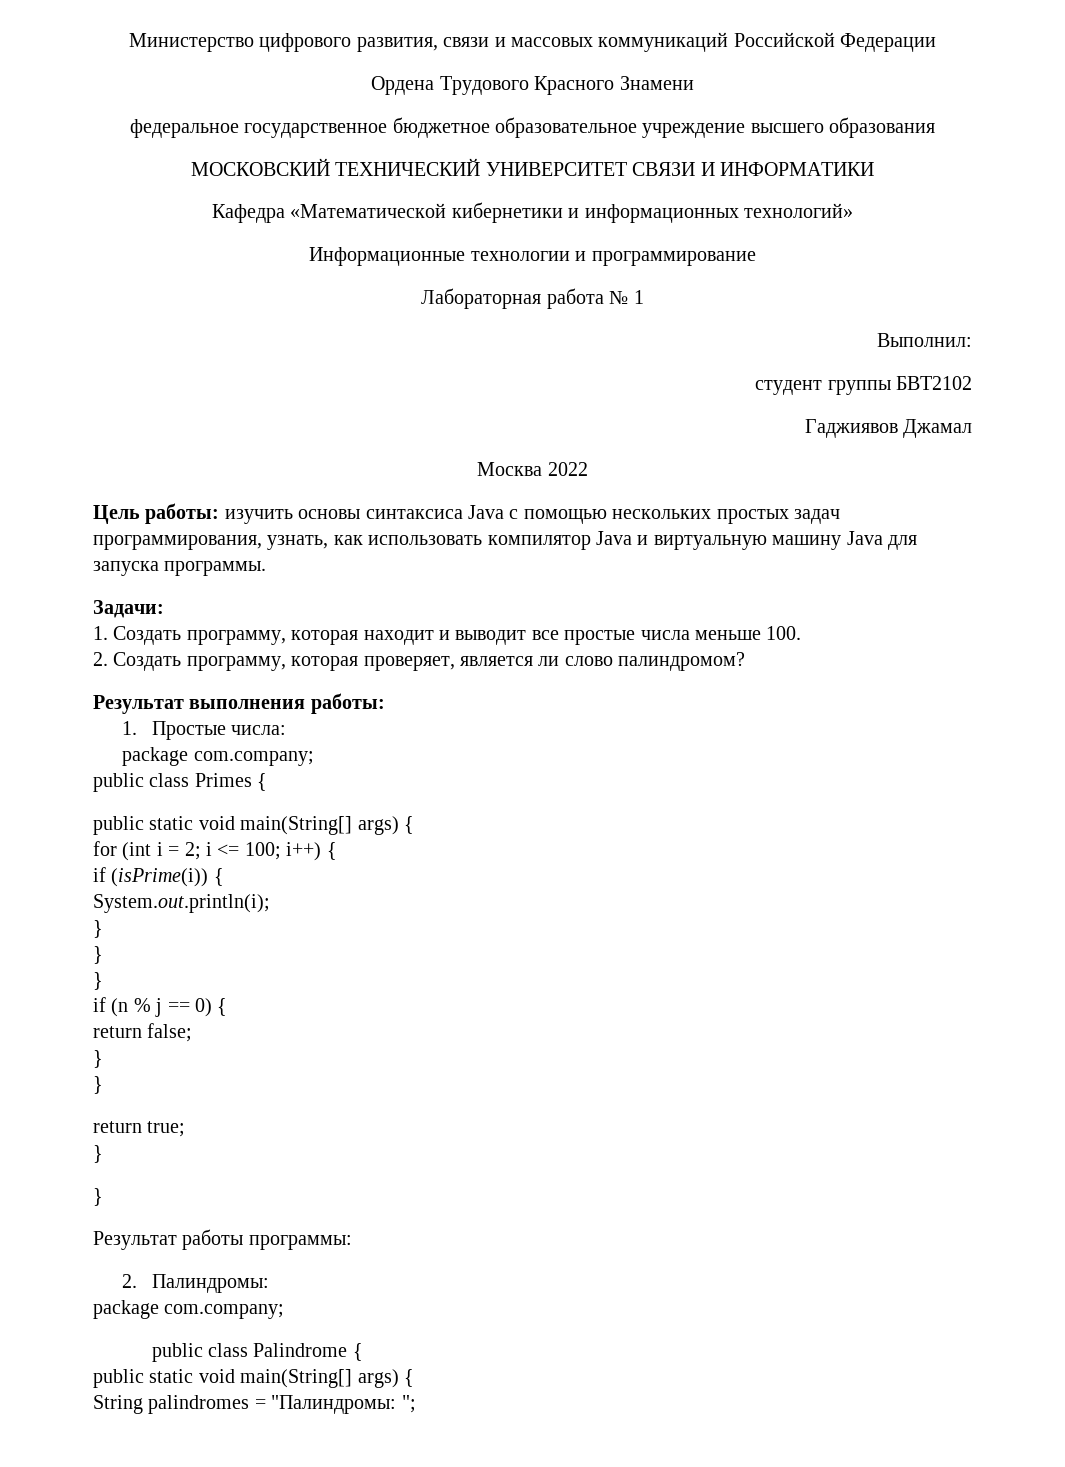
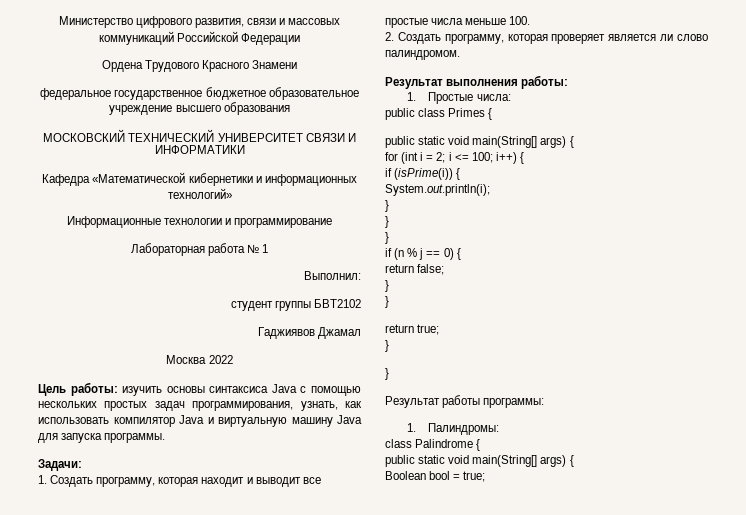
[363,656,455,671] проверяет, -> [551,34,606,44] проверяет
[618,652,746,671] палиндромом? -> [385,50,460,60] палиндромом.
[122,747,314,766] // package com.company; -> (511, 97) none
[122,1274,138,1288] 2. -> [406,423,416,432] 1.
[93,1300,285,1319] [151,1343,203,1362] package com.company; // public -> (500, 429) none
[93,1395,416,1414] String palindromes = "Палиндромы: "; -> [385,471,486,482] Boolean bool = true;

